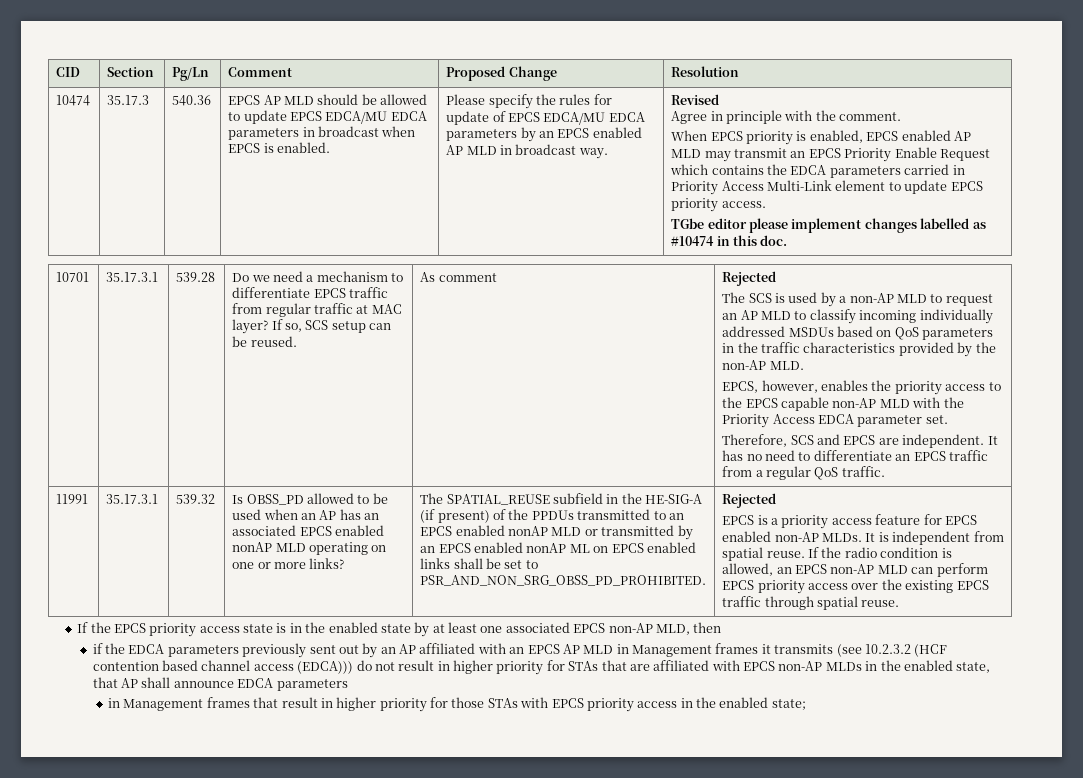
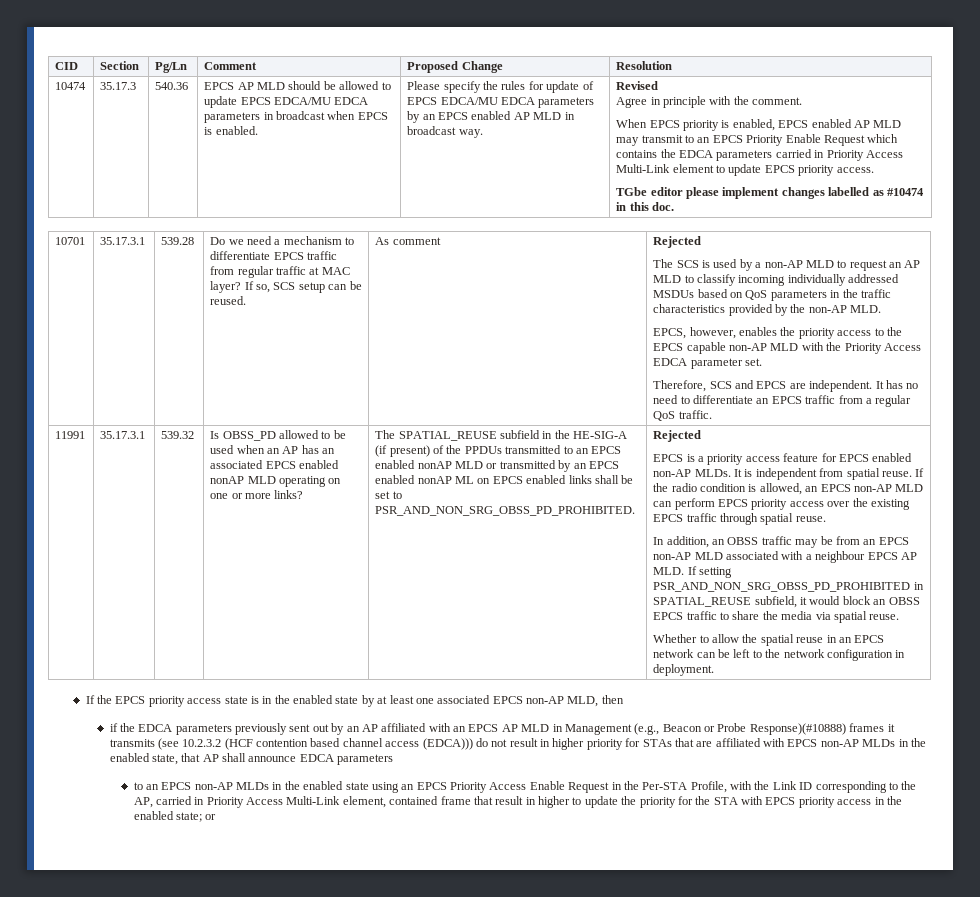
(788, 153) none -> [685,135,695,143] to
(900, 603) none -> [653,536,909,548] [653,551,917,563] [653,566,733,578] [653,582,924,592] [653,596,920,608] [653,611,900,623] [653,634,885,646] [653,649,906,661] [653,664,715,676] // In addition, an OBSS traffic may be from an EPCS non-AP MLD associated with a neighbour EPCS AP MLD. If setting PSR_AND_NON_SRG_OBSS_PD_PROHIBITED in SPATIAL_REUSE subfield, it would block an OBSS EPCS traffic to share the media via spatial reuse. // Whether to allow the spatial reuse in an EPCS network can be left to the network configuration in deployment.
(713, 651) none -> [634,723,846,735] (e.g., Beacon or Probe Response)(#10888)
[108,697,518,712] in Management frames that result in higher priority for those STAs -> [133,781,917,793] [133,796,738,808] to an EPCS non-AP MLDs in the enabled state using an EPCS Priority Access Enable Request in the Per-STA Profile, with the Link ID corresponding to the AP, carried in Priority Access Multi-Link element, contained frame that result in higher to update the priority for the STA
(806, 704) none -> [205,814,217,820] or

